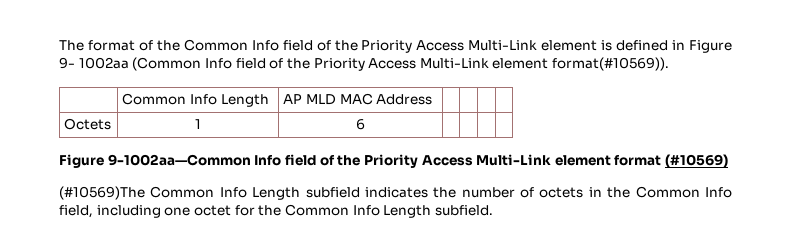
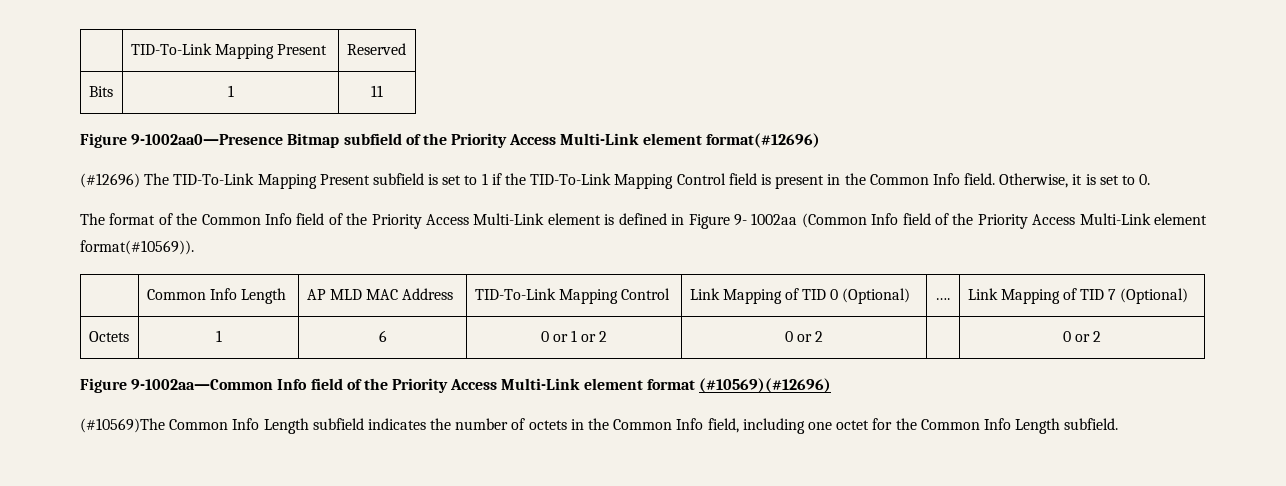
(59, 45) none -> [130,43,327,59] [346,43,406,55] [88,86,113,97] [227,85,234,97] [371,85,383,97] [80,133,820,148] [80,173,1151,189] | TID-To-Link Mapping Present | Reserved // Bits | 1 | 11 // Figure 9-1002aa0—Presence Bitmap subfield of the Priority Access Multi-Link element format(#12696) // (#12696) The TID-To-Link Mapping Present subfield is set to 1 if the TID-To-Link Mapping Control field is present in the Common Info field. Otherwise, it is set to 0. //
[64,118,112,130] [195,119,202,129] [356,119,365,130] | | | // Octets | 1 | 6 | | | | -> [474,288,670,304] [689,288,911,304] [934,298,950,300] [967,288,1189,304] [88,331,129,342] [215,330,222,342] [378,330,387,342] [540,330,608,342] [784,331,824,342] [1062,331,1102,342] TID-To-Link Mapping Control | Link Mapping of TID 0 (Optional) | …. | Link Mapping of TID 7 (Optional) // Octets | 1 | 6 | 0 or 1 or 2 | 0 or 2 | | 0 or 2
[665,154,729,168] (#10569) -> [699,378,832,393] (#10569)(#12696)

